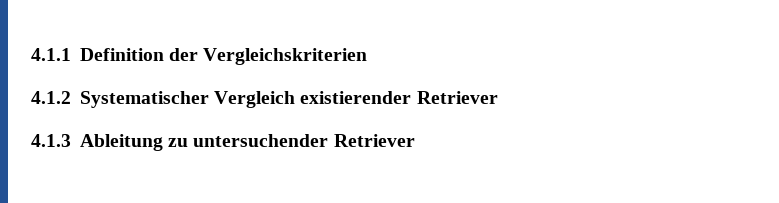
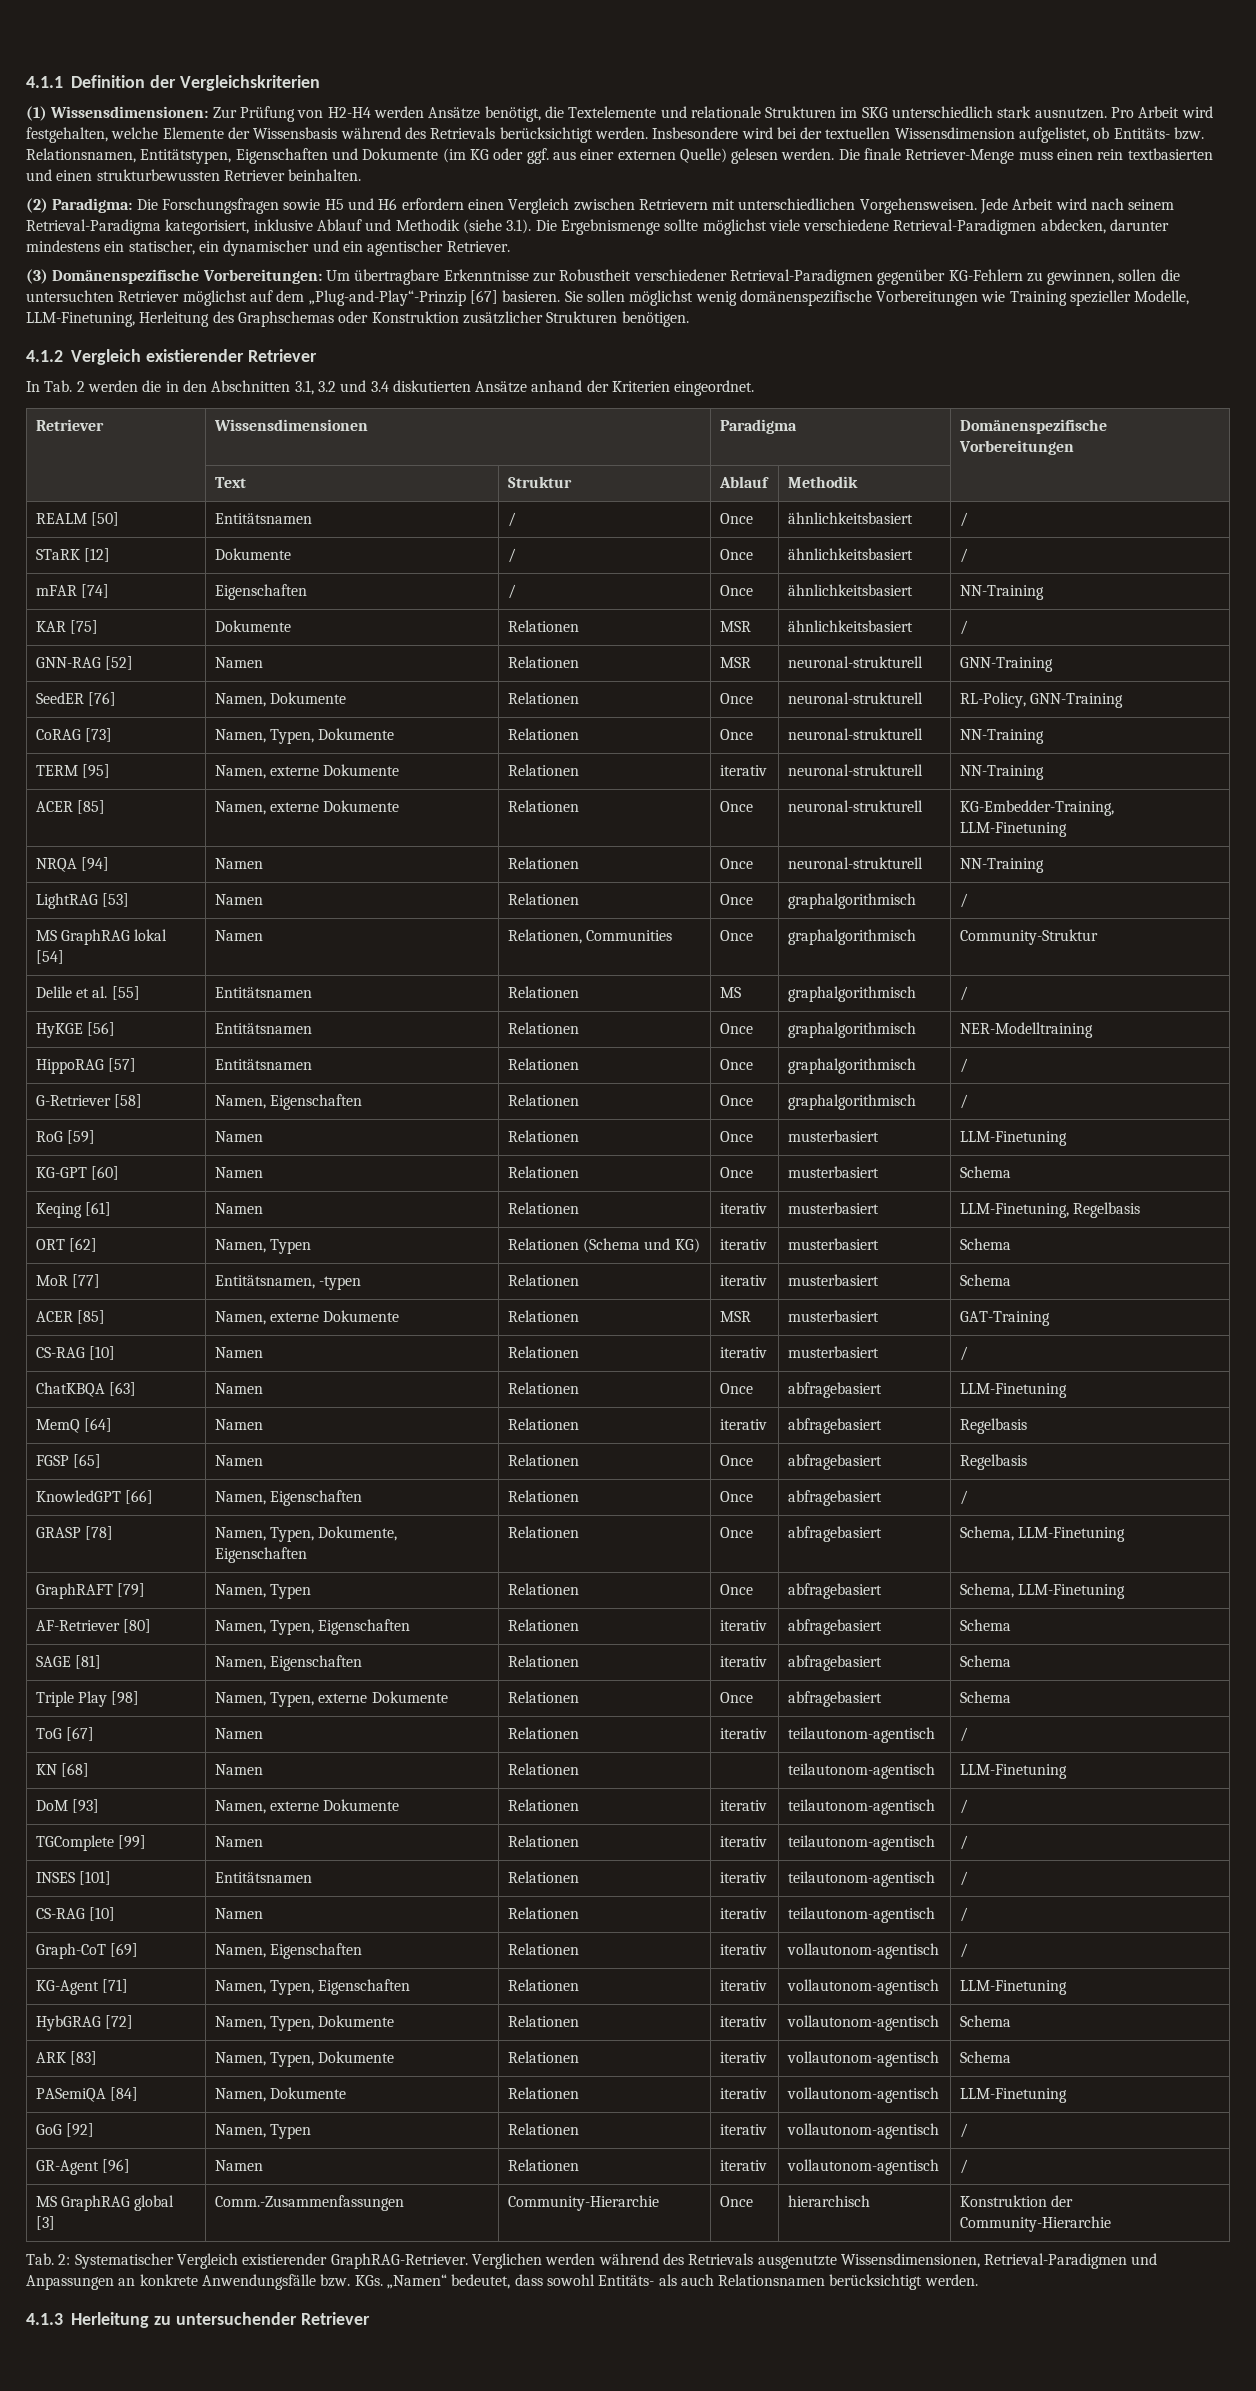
(368, 56) none -> [26,106,1213,122] [26,127,1205,143] [26,148,1213,164] [26,169,362,181] [26,198,1175,214] [26,219,1170,235] [26,240,510,256] [26,269,1180,285] [26,290,1190,306] [26,311,689,327] // (1) Wissensdimensionen: Zur Prüfung von H2-H4 werden Ansätze benötigt, die Textelemente und relationale Strukturen im SKG unterschiedlich stark ausnutzen. Pro Arbeit wird festgehalten, welche Elemente der Wissensbasis während des Retrievals berücksichtigt werden. Insbesondere wird bei der textuellen Wissensdimension aufgelistet, ob Entitäts- bzw. Relationsnamen, Entitätstypen, Eigenschaften und Dokumente (im KG oder ggf. aus einer externen Quelle) gelesen werden. Die finale Retriever-Menge muss einen rein textbasierten und einen strukturbewussten Retriever beinhalten. // (2) Paradigma: Die Forschungsfragen sowie H5 und H6 erfordern einen Vergleich zwischen Retrievern mit unterschiedlichen Vorgehensweisen. Jede Arbeit wird nach seinem Retrieval-Paradigma kategorisiert, inklusive Ablauf und Methodik (siehe 3.1). Die Ergebnismenge sollte möglichst viele verschiedene Retrieval-Paradigmen abdecken, darunter mindestens ein statischer, ein dynamischer und ein agentischer Retriever. // (3) Domänenspezifische Vorbereitungen: Um übertragbare Erkenntnisse zur Robustheit verschiedener Retrieval-Paradigmen gegenüber KG-Fehlern zu gewinnen, sollen die untersuchten Retriever möglichst auf dem „Plug-and-Play“-Prinzip [67] basieren. Sie sollen möglichst wenig domänenspezifische Vorbereitungen wie Training spezieller Modelle, LLM-Finetuning, Herleitung des Graphschemas oder Konstruktion zusätzlicher Strukturen benötigen.
[79,91,209,108] Systematischer -> (63, 356) none
(498, 97) none -> [26,380,755,396] [35,419,104,431] [213,419,368,431] [719,419,797,434] [959,419,1107,434] [958,440,1074,455] [214,477,246,488] [507,476,572,488] [718,476,769,488] [787,476,858,488] [35,512,120,526] [214,513,312,524] [507,512,516,527] [719,513,753,524] [787,512,913,524] [959,512,968,527] [35,548,111,562] [214,548,291,560] [507,548,516,563] [719,549,753,560] [787,548,913,560] [959,548,968,563] [35,584,110,598] [214,584,307,600] [507,584,516,599] [719,585,753,596] [787,584,913,596] [959,585,1044,600] [35,620,99,634] [214,620,291,632] [507,620,579,632] [719,621,751,632] [787,620,913,632] [959,620,968,635] [35,656,134,670] [214,657,263,668] [507,656,579,668] [719,657,751,668] [787,656,923,668] [959,657,1053,672] [35,692,117,706] [214,692,347,707] [507,692,579,704] [719,693,753,704] [787,692,923,704] [959,692,1124,708] [35,728,113,742] [214,728,395,744] [507,728,579,740] [719,729,753,740] [787,728,923,740] [959,729,1044,744] [35,764,111,778] [214,764,400,779] [507,764,579,776] [719,765,767,776] [787,764,923,776] [959,765,1044,780] [35,800,106,814] [214,800,400,815] [507,800,579,812] [719,801,753,812] [787,800,923,812] [959,800,1114,816] [959,822,1067,837] [35,857,110,872] [214,858,263,869] [507,857,579,869] [719,858,753,869] [787,857,923,869] [959,858,1044,873] [35,893,130,909] [214,894,263,905] [507,893,579,905] [719,894,753,905] [787,893,916,909] [959,893,968,908] [35,929,168,945] [35,950,64,964] [214,930,263,941] [507,929,673,944] [719,930,753,941] [787,929,916,945] [959,929,1098,945] [35,986,140,1000] [214,987,312,998] [507,986,579,998] [719,987,741,998] [787,986,916,1002] [959,986,968,1001] [35,1022,116,1038] [214,1023,312,1034] [507,1022,579,1034] [719,1023,753,1034] [787,1022,916,1038] [959,1022,1093,1038] [35,1058,137,1074] [214,1059,312,1070] [507,1058,579,1070] [719,1059,753,1070] [787,1058,916,1074] [959,1058,968,1073] [35,1094,143,1108] [214,1094,363,1110] [507,1094,579,1106] [719,1095,753,1106] [787,1094,916,1110] [959,1094,968,1109] [35,1130,96,1144] [214,1131,263,1142] [507,1130,579,1142] [719,1131,753,1142] [787,1130,879,1142] [959,1131,1067,1146] [35,1166,120,1180] [214,1167,263,1178] [507,1166,579,1178] [719,1167,753,1178] [787,1166,879,1178] [959,1166,1011,1178] [35,1202,112,1218] [214,1203,263,1214] [507,1202,579,1214] [719,1203,767,1214] [787,1202,879,1214] [959,1202,1141,1218] [35,1238,98,1252] [214,1239,312,1254] [507,1238,700,1253] [719,1239,767,1250] [787,1238,879,1250] [959,1238,1011,1250] [35,1274,101,1288] [214,1275,362,1290] [507,1274,579,1286] [719,1275,767,1286] [787,1274,879,1286] [959,1274,1011,1286] [35,1310,106,1324] [214,1310,400,1325] [507,1310,579,1322] [719,1311,751,1322] [787,1310,879,1322] [959,1311,1050,1326] [35,1346,116,1360] [214,1347,263,1358] [507,1346,579,1358] [719,1347,767,1358] [787,1346,879,1358] [959,1346,968,1361] [35,1382,137,1397] [214,1383,263,1394] [507,1382,579,1394] [719,1383,753,1394] [787,1382,882,1398] [959,1383,1067,1398] [35,1418,113,1433] [214,1419,263,1430] [507,1418,579,1430] [719,1419,767,1430] [787,1418,882,1434] [959,1418,1027,1434] [35,1454,102,1468] [214,1455,263,1466] [507,1454,579,1466] [719,1455,753,1466] [787,1454,882,1470] [959,1454,1027,1470] [35,1490,154,1504] [214,1490,363,1506] [507,1490,579,1502] [719,1491,753,1502] [787,1490,882,1506] [959,1490,968,1505] [35,1526,114,1540] [214,1526,398,1542] [214,1547,307,1563] [507,1526,579,1538] [719,1527,753,1538] [787,1526,882,1542] [959,1526,1126,1542] [35,1583,146,1599] [214,1584,312,1599] [507,1583,579,1595] [719,1584,753,1595] [787,1583,882,1599] [959,1583,1126,1599] [35,1619,152,1633] [214,1619,411,1635] [507,1619,579,1631] [719,1620,767,1631] [787,1619,882,1635] [959,1619,1011,1631] [35,1655,102,1669] [214,1655,363,1671] [507,1655,579,1667] [719,1656,767,1667] [787,1655,882,1671] [959,1655,1011,1667] [35,1691,140,1707] [214,1691,448,1707] [507,1691,579,1703] [719,1692,753,1703] [787,1691,882,1707] [959,1691,1011,1703] [35,1727,95,1741] [214,1728,263,1739] [507,1727,579,1739] [719,1728,767,1739] [787,1727,935,1743] [959,1727,968,1742] [35,1763,90,1777] [214,1764,263,1775] [507,1763,579,1775] [787,1763,935,1779] [959,1764,1067,1779] [35,1799,100,1813] [214,1799,400,1814] [507,1799,579,1811] [719,1800,767,1811] [787,1799,935,1815] [959,1799,968,1814] [35,1835,147,1851] [214,1836,263,1847] [507,1835,579,1847] [719,1836,767,1847] [787,1835,935,1851] [959,1835,968,1850] [35,1871,112,1885] [214,1872,312,1883] [507,1871,579,1883] [719,1872,767,1883] [787,1871,935,1887] [959,1871,968,1886] [35,1907,116,1921] [214,1908,263,1919] [507,1907,579,1919] [719,1908,767,1919] [787,1907,935,1923] [959,1907,968,1922] [35,1943,139,1959] [214,1943,363,1959] [507,1943,579,1955] [719,1944,767,1955] [786,1943,939,1959] [959,1943,968,1958] [35,1979,129,1995] [214,1979,411,1995] [507,1979,579,1991] [719,1980,767,1991] [786,1979,939,1995] [959,1980,1067,1995] [35,2015,134,2031] [214,2015,395,2031] [507,2015,579,2027] [719,2016,767,2027] [786,2015,939,2031] [959,2015,1011,2027] [35,2051,98,2065] [214,2051,395,2067] [507,2051,579,2063] [719,2052,767,2063] [786,2051,939,2067] [959,2051,1011,2063] [35,2087,139,2102] [214,2087,347,2102] [507,2087,579,2099] [719,2088,767,2099] [786,2087,939,2103] [959,2088,1067,2103] [35,2123,95,2137] [214,2124,312,2139] [507,2123,579,2135] [719,2124,767,2135] [786,2123,939,2139] [959,2123,968,2138] [35,2159,131,2175] [214,2160,263,2171] [507,2159,579,2171] [719,2160,767,2171] [786,2159,939,2175] [959,2159,968,2174] [35,2195,175,2211] [35,2216,55,2230] [214,2195,404,2211] [507,2195,659,2211] [719,2196,753,2207] [787,2195,870,2207] [959,2195,1074,2207] [959,2216,1111,2232] [26,2253,1158,2269] [26,2274,978,2290] // In Tab. 2 werden die in den Abschnitten 3.1, 3.2 und 3.4 diskutierten Ansätze anhand der Kriterien eingeordnet. // Retriever | Wissensdimensionen | Paradigma | Domänenspezifische Vorbereitungen // | Text | Struktur | Ablauf | Methodik | // REALM [50] | Entitätsnamen | / | Once | ähnlichkeitsbasiert | / // STaRK [12] | Dokumente | / | Once | ähnlichkeitsbasiert | / // mFAR [74] | Eigenschaften | / | Once | ähnlichkeitsbasiert | NN-Training // KAR [75] | Dokumente | Relationen | MSR | ähnlichkeitsbasiert | / // GNN-RAG [52] | Namen | Relationen | MSR | neuronal-strukturell | GNN-Training // SeedER [76] | Namen, Dokumente | Relationen | Once | neuronal-strukturell | RL-Policy, GNN-Training // CoRAG [73] | Namen, Typen, Dokumente | Relationen | Once | neuronal-strukturell | NN-Training // TERM [95] | Namen, externe Dokumente | Relationen | iterativ | neuronal-strukturell | NN-Training // ACER [85] | Namen, externe Dokumente | Relationen | Once | neuronal-strukturell | KG-Embedder-Training, LLM-Finetuning // NRQA [94] | Namen | Relationen | Once | neuronal-strukturell | NN-Training // LightRAG [53] | Namen | Relationen | Once | graphalgorithmisch | / // MS GraphRAG lokal [54] | Namen | Relationen, Communities | Once | graphalgorithmisch | Community-Struktur // Delile et al. [55] | Entitätsnamen | Relationen | MS | graphalgorithmisch | / // HyKGE [56] | Entitätsnamen | Relationen | Once | graphalgorithmisch | NER-Modelltraining // HippoRAG [57] | Entitätsnamen | Relationen | Once | graphalgorithmisch | / // G-Retriever [58] | Namen, Eigenschaften | Relationen | Once | graphalgorithmisch | / // RoG [59] | Namen | Relationen | Once | musterbasiert | LLM-Finetuning // KG-GPT [60] | Namen | Relationen | Once | musterbasiert | Schema // Keqing [61] | Namen | Relationen | iterativ | musterbasiert | LLM-Finetuning, Regelbasis // ORT [62] | Namen, Typen | Relationen (Schema und KG) | iterativ | musterbasiert | Schema // MoR [77] | Entitätsnamen, -typen | Relationen | iterativ | musterbasiert | Schema // ACER [85] | Namen, externe Dokumente | Relationen | MSR | musterbasiert | GAT-Training // CS-RAG [10] | Namen | Relationen | iterativ | musterbasiert | / // ChatKBQA [63] | Namen | Relationen | Once | abfragebasiert | LLM-Finetuning // MemQ [64] | Namen | Relationen | iterativ | abfragebasiert | Regelbasis // FGSP [65] | Namen | Relationen | Once | abfragebasiert | Regelbasis // KnowledGPT [66] | Namen, Eigenschaften | Relationen | Once | abfragebasiert | / // GRASP [78] | Namen, Typen, Dokumente, Eigenschaften | Relationen | Once | abfragebasiert | Schema, LLM-Finetuning // GraphRAFT [79] | Namen, Typen | Relationen | Once | abfragebasiert | Schema, LLM-Finetuning // AF-Retriever [80] | Namen, Typen, Eigenschaften | Relationen | iterativ | abfragebasiert | Schema // SAGE [81] | Namen, Eigenschaften | Relationen | iterativ | abfragebasiert | Schema // Triple Play [98] | Namen, Typen, externe Dokumente | Relationen | Once | abfragebasiert | Schema // ToG [67] | Namen | Relationen | iterativ | teilautonom-agentisch | / // KN [68] | Namen | Relationen | | teilautonom-agentisch | LLM-Finetuning // DoM [93] | Namen, externe Dokumente | Relationen | iterativ | teilautonom-agentisch | / // TGComplete [99] | Namen | Relationen | iterativ | teilautonom-agentisch | / // INSES [101] | Entitätsnamen | Relationen | iterativ | teilautonom-agentisch | / // CS-RAG [10] | Namen | Relationen | iterativ | teilautonom-agentisch | / // Graph-CoT [69] | Namen, Eigenschaften | Relationen | iterativ | vollautonom-agentisch | / // KG-Agent [71] | Namen, Typen, Eigenschaften | Relationen | iterativ | vollautonom-agentisch | LLM-Finetuning // HybGRAG [72] | Namen, Typen, Dokumente | Relationen | iterativ | vollautonom-agentisch | Schema // ARK [83] | Namen, Typen, Dokumente | Relationen | iterativ | vollautonom-agentisch | Schema // PASemiQA [84] | Namen, Dokumente | Relationen | iterativ | vollautonom-agentisch | LLM-Finetuning // GoG [92] | Namen, Typen | Relationen | iterativ | vollautonom-agentisch | / // GR-Agent [96] | Namen | Relationen | iterativ | vollautonom-agentisch | / // MS GraphRAG global [3] | Comm.-Zusammenfassungen | Community-Hierarchie | Once | hierarchisch | Konstruktion der Community-Hierarchie // Tab. 2: Systematischer Vergleich existierender GraphRAG-Retriever. Verglichen werden während des Retrievals ausgenutzte Wissensdimensionen, Retrieval-Paradigmen und Anpassungen an konkrete Anwendungsfälle bzw. KGs. „Namen“ bedeutet, dass sowohl Entitäts- als auch Relationsnamen berücksichtigt werden.
[79,134,163,151] Ableitung -> [71,2312,149,2328] Herleitung

